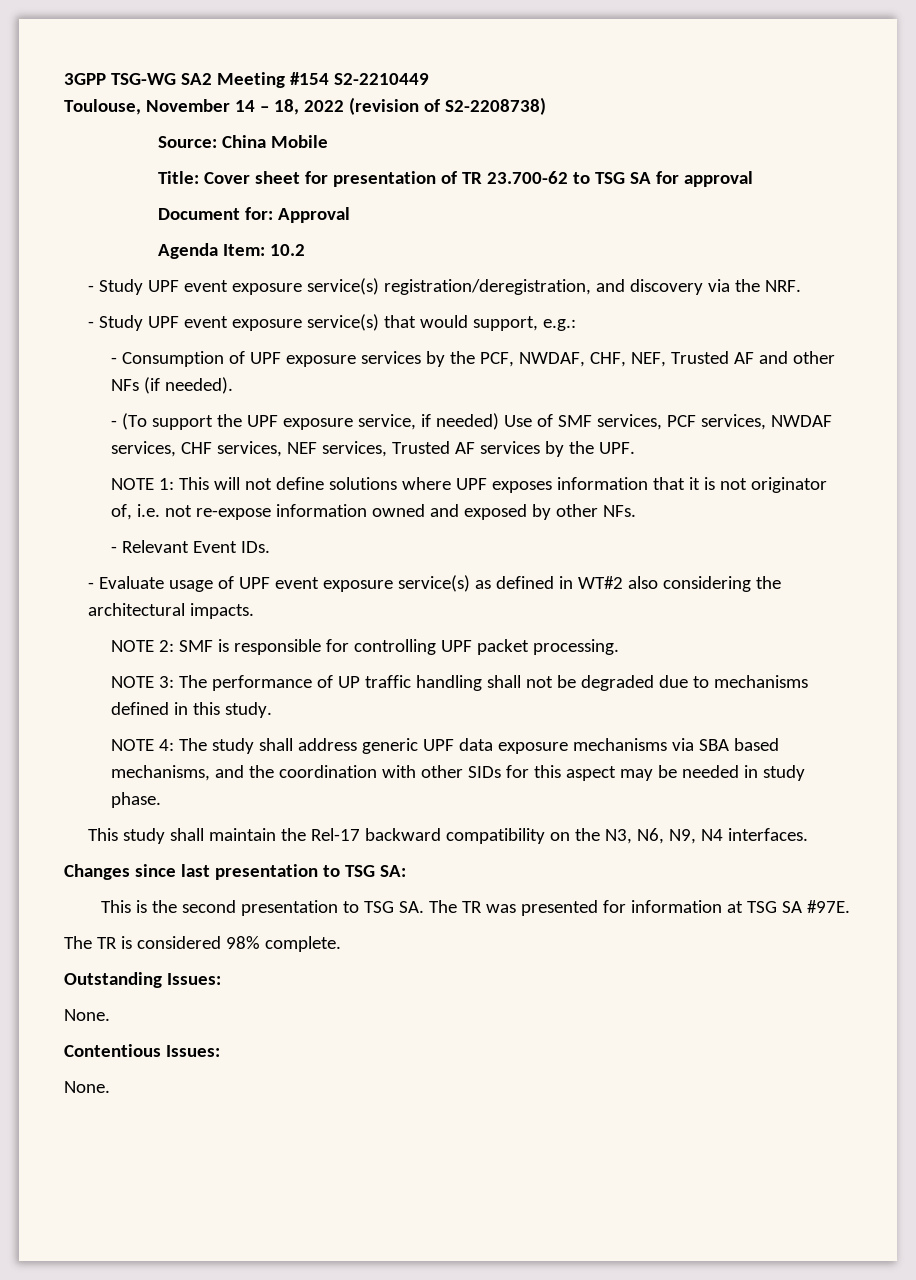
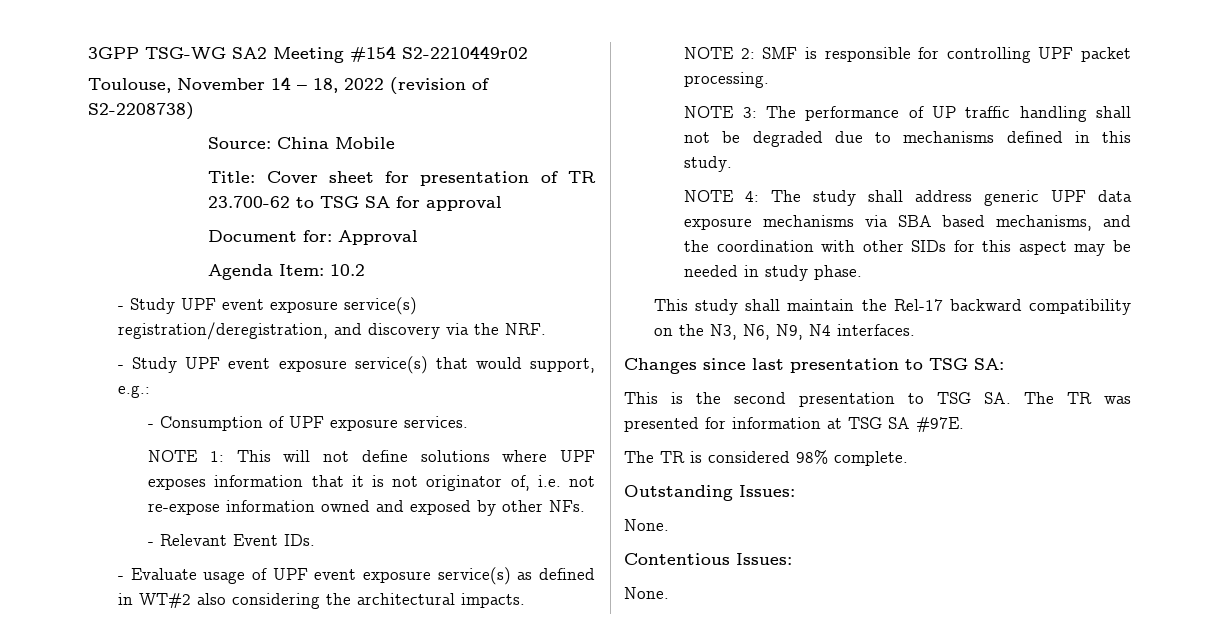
[333,73,429,85] S2-2210449 -> [402,46,528,59] S2-2210449r02
[361,351,836,367] [111,377,234,394] [111,413,833,430] [111,441,636,457] services by the PCF, NWDAF, CHF, NEF, Trusted AF and other NFs (if needed). // - (To support the UPF exposure service, if needed) Use of SMF services, PCF services, NWDAF services, CHF services, NEF services, Trusted AF services by the UPF. -> [404,416,469,428] services.

